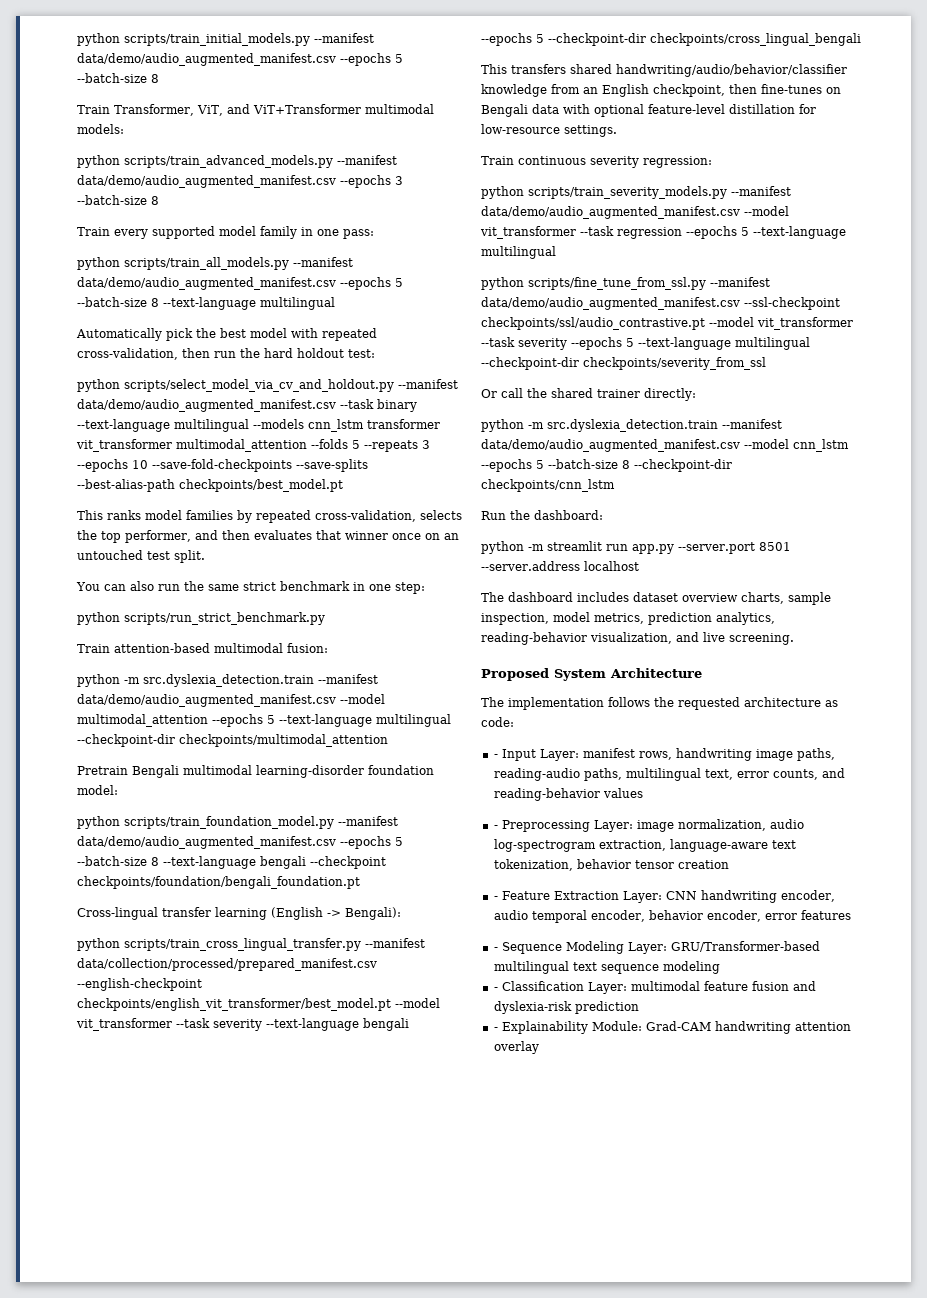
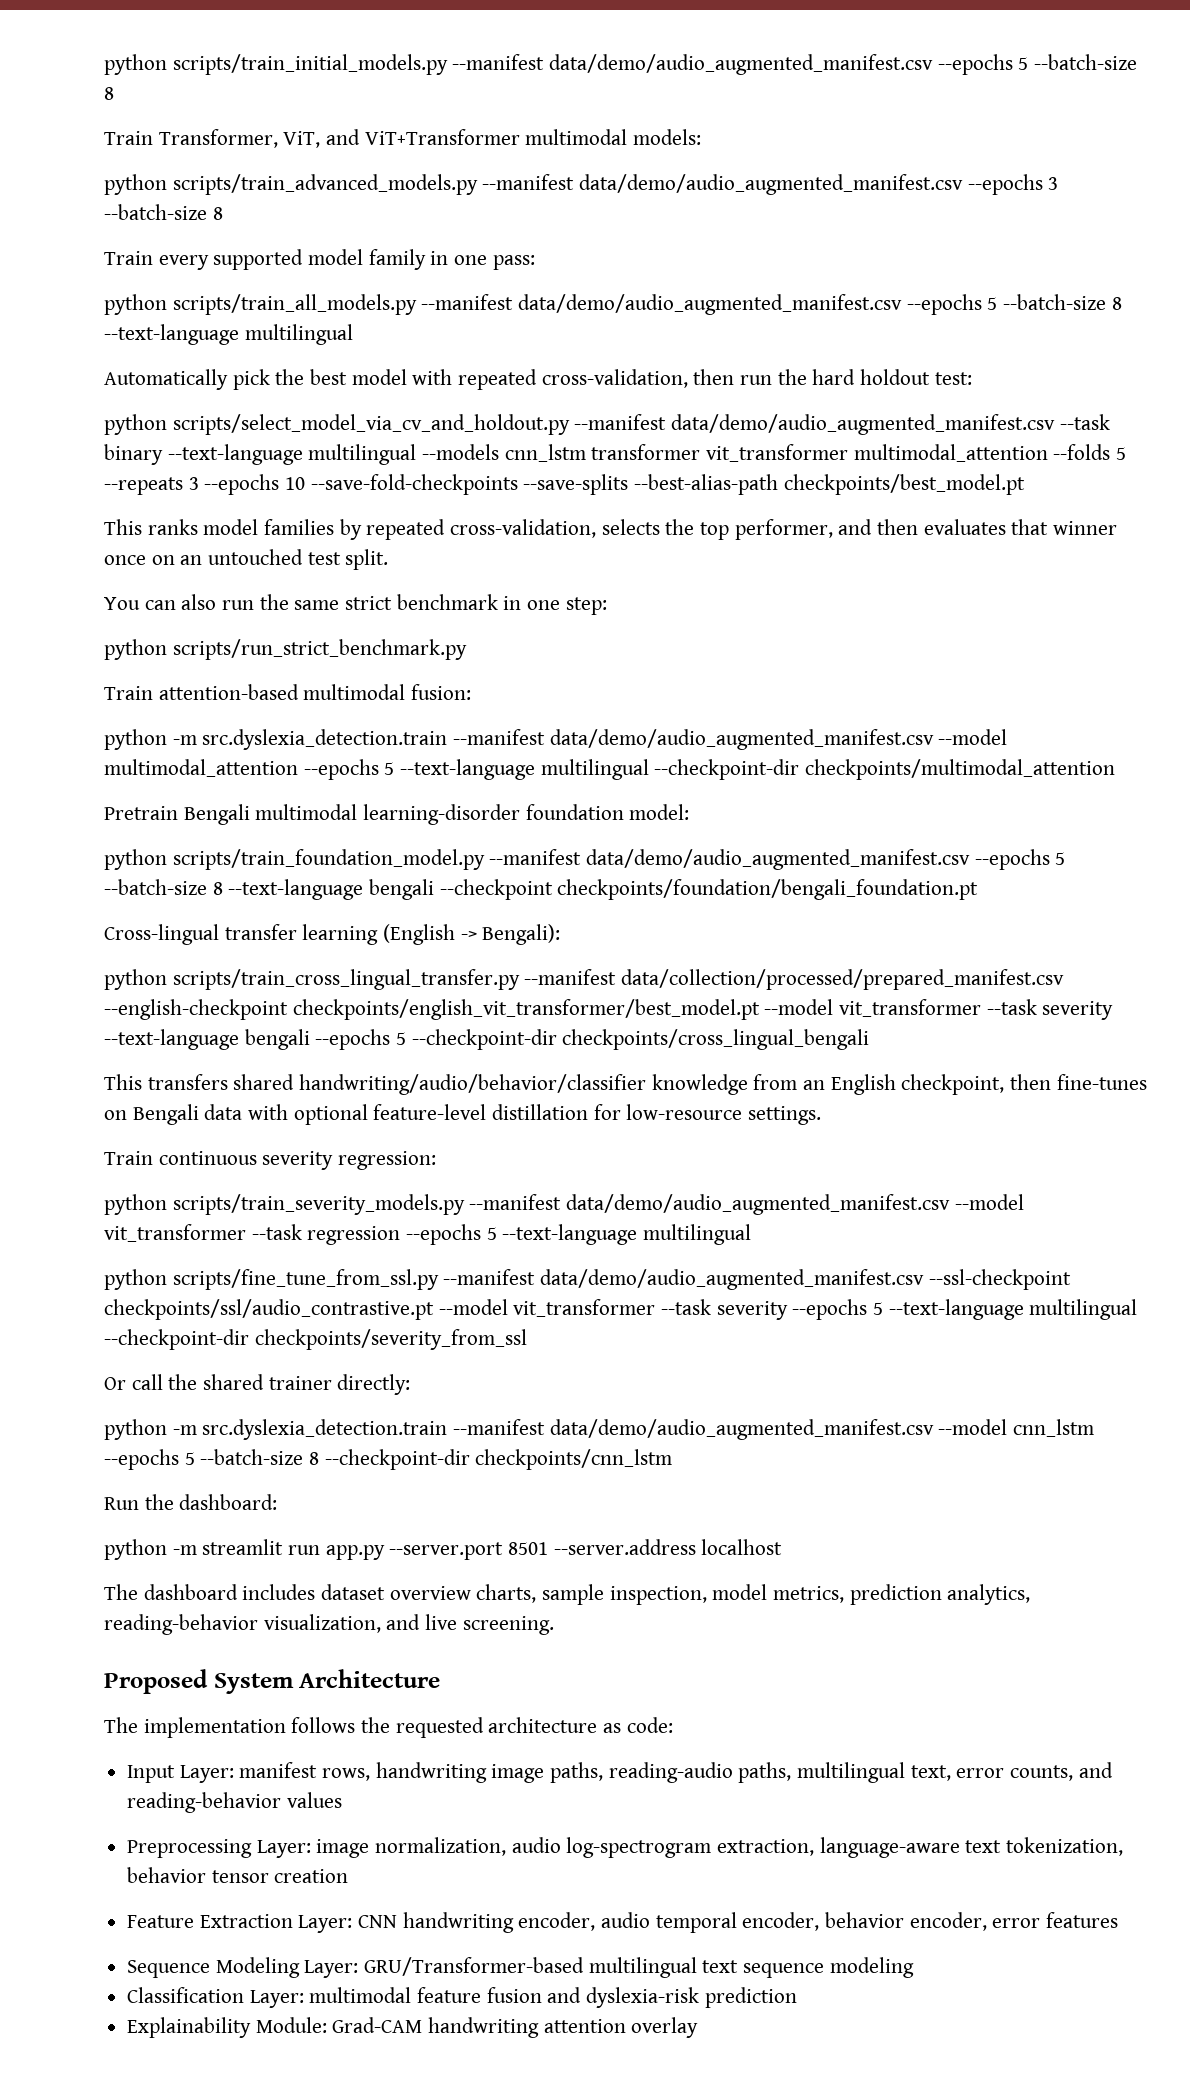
[493,754,498,758] - -> (673, 1725) none
[493,825,498,829] - -> (342, 1800) none
[493,896,498,900] - -> (349, 1876) none
[493,947,498,951] - -> (1119, 1920) none
[493,987,498,991] - -> (914, 1967) none
[493,1027,498,1031] - -> (797, 1997) none

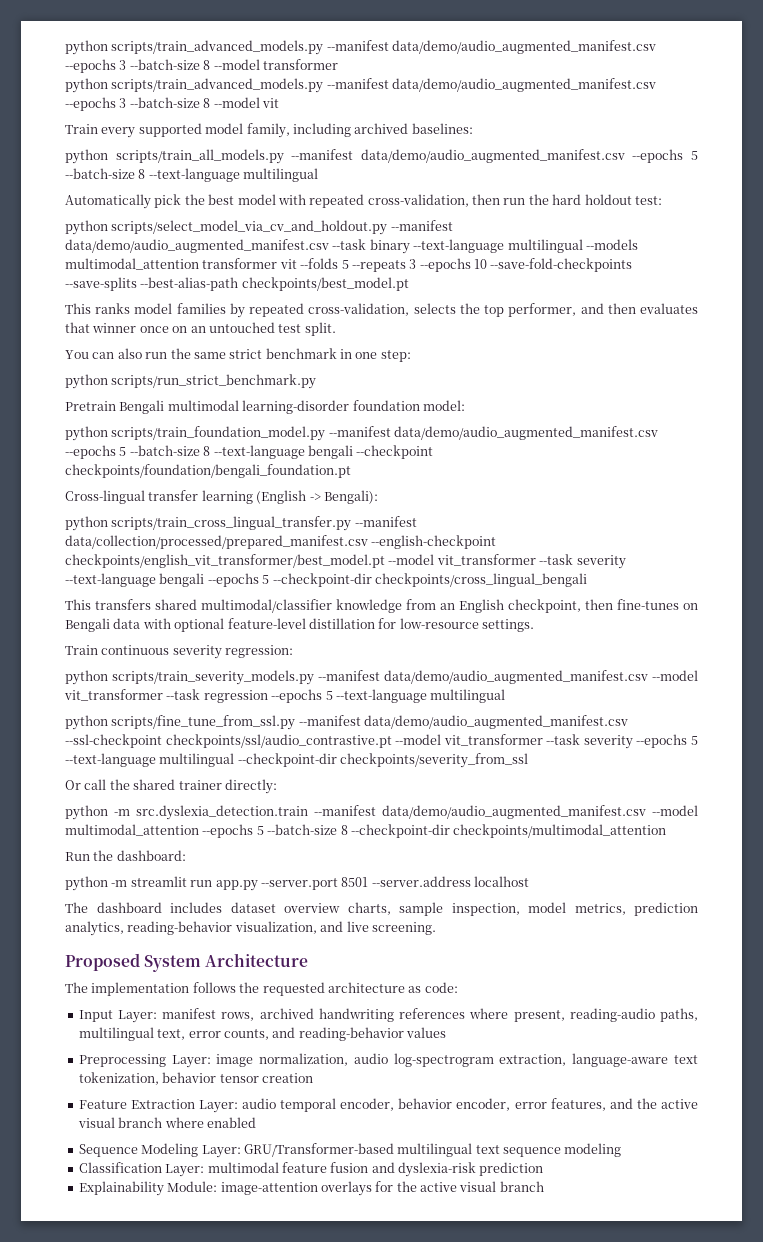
[104,54,1138,75] [104,87,114,100] [104,129,702,148] [104,174,1059,195] [104,204,223,220] python scripts/train_initial_models.py --manifest data/demo/audio_augmented_manifest.csv --epochs 5 --batch-size 8 // Train Transformer, ViT, and ViT+Transformer multimodal models: // python scripts/train_advanced_models.py --manifest data/demo/audio_augmented_manifest.csv --epochs 3 --batch-size 8 -> [65,40,657,55] [65,59,338,73] [65,78,657,93] [65,97,279,111] python scripts/train_advanced_models.py --manifest data/demo/audio_augmented_manifest.csv --epochs 3 --batch-size 8 --model transformer // python scripts/train_advanced_models.py --manifest data/demo/audio_augmented_manifest.csv --epochs 3 --batch-size 8 --model vit
[368,249,535,270] family in one pass: -> [246,123,473,138] family, including archived baselines:
[504,444,1048,462] cnn_lstm transformer vit_transformer multimodal_attention -> [65,258,297,270] multimodal_attention transformer vit
[104,684,472,700] [104,729,1008,750] [104,759,1116,780] // Train attention-based multimodal fusion: // python -m src.dyslexia_detection.train --manifest data/demo/audio_augmented_manifest.csv --model multimodal_attention --epochs 5 --text-language multilingual --checkpoint-dir checkpoints/multimodal_attention -> (317, 381) none
[299,1074,647,1095] handwriting/audio/behavior/classifier -> [201,599,332,613] multimodal/classifier
[1013,1419,1095,1437] cnn_lstm -> [65,824,199,836] multimodal_attention
[475,1449,673,1470] checkpoints/cnn_lstm -> [453,824,667,838] checkpoints/multimodal_attention
[375,1762,604,1783] handwriting image paths, -> [259,1008,565,1022] archived handwriting references where present,
[358,1912,596,1933] CNN handwriting encoder, -> (238, 1106) none
[1046,1912,1119,1928] features -> [550,1098,698,1111] [77,1117,256,1128] features, and the active visual branch where enabled
[332,2017,699,2038] Grad-CAM handwriting attention overlay -> [220,1181,544,1196] image-attention overlays for the active visual branch

